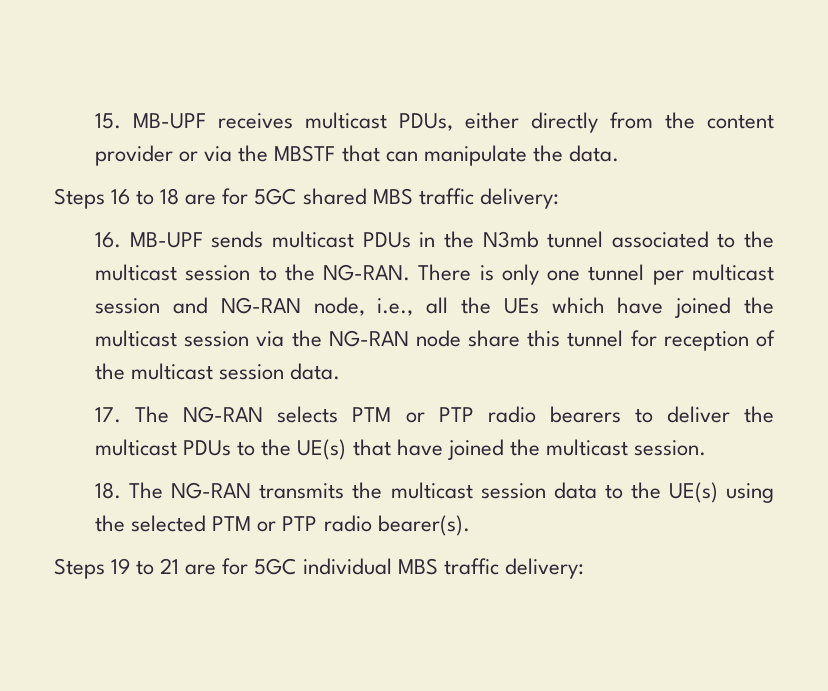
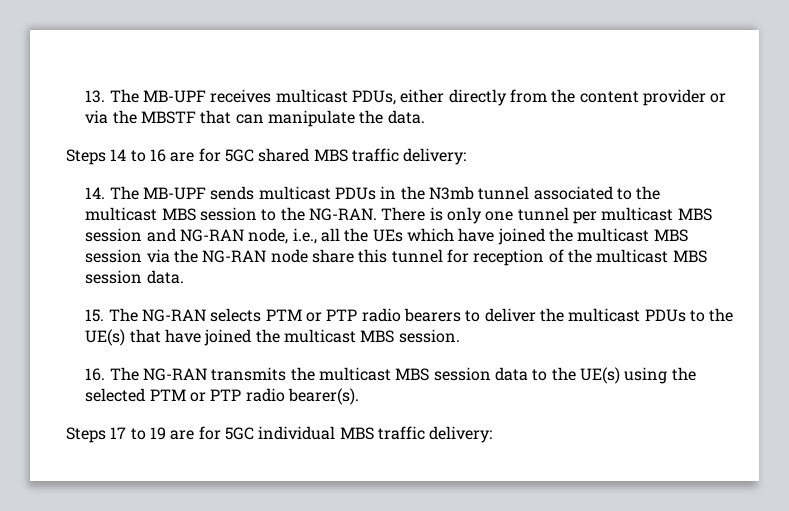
[95,113,122,129] 15. -> [85,89,139,103] 13. The
[111,188,180,205] 16 to 18 -> [110,149,166,162] 14 to 16
[95,232,122,248] 16. -> [85,186,139,200] 14. The
(178, 272) none -> [161,208,196,221] MBS
(774, 272) none -> [677,208,712,221] MBS
(178, 338) none -> [653,229,688,242] MBS
(214, 371) none -> [672,250,707,263] MBS
[95,407,122,423] 17. -> [85,309,105,322] 15.
(628, 447) none -> [360,330,395,343] MBS
[95,482,122,499] 18. -> [85,368,106,381] 16.
(473, 490) none -> [395,368,430,381] MBS
[111,558,180,575] 19 to 21 -> [110,427,166,440] 17 to 19

